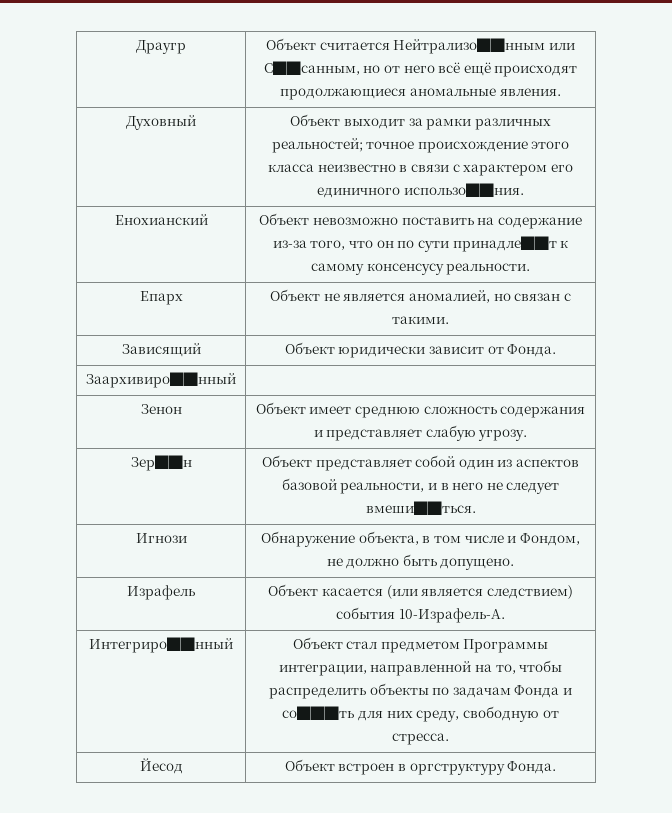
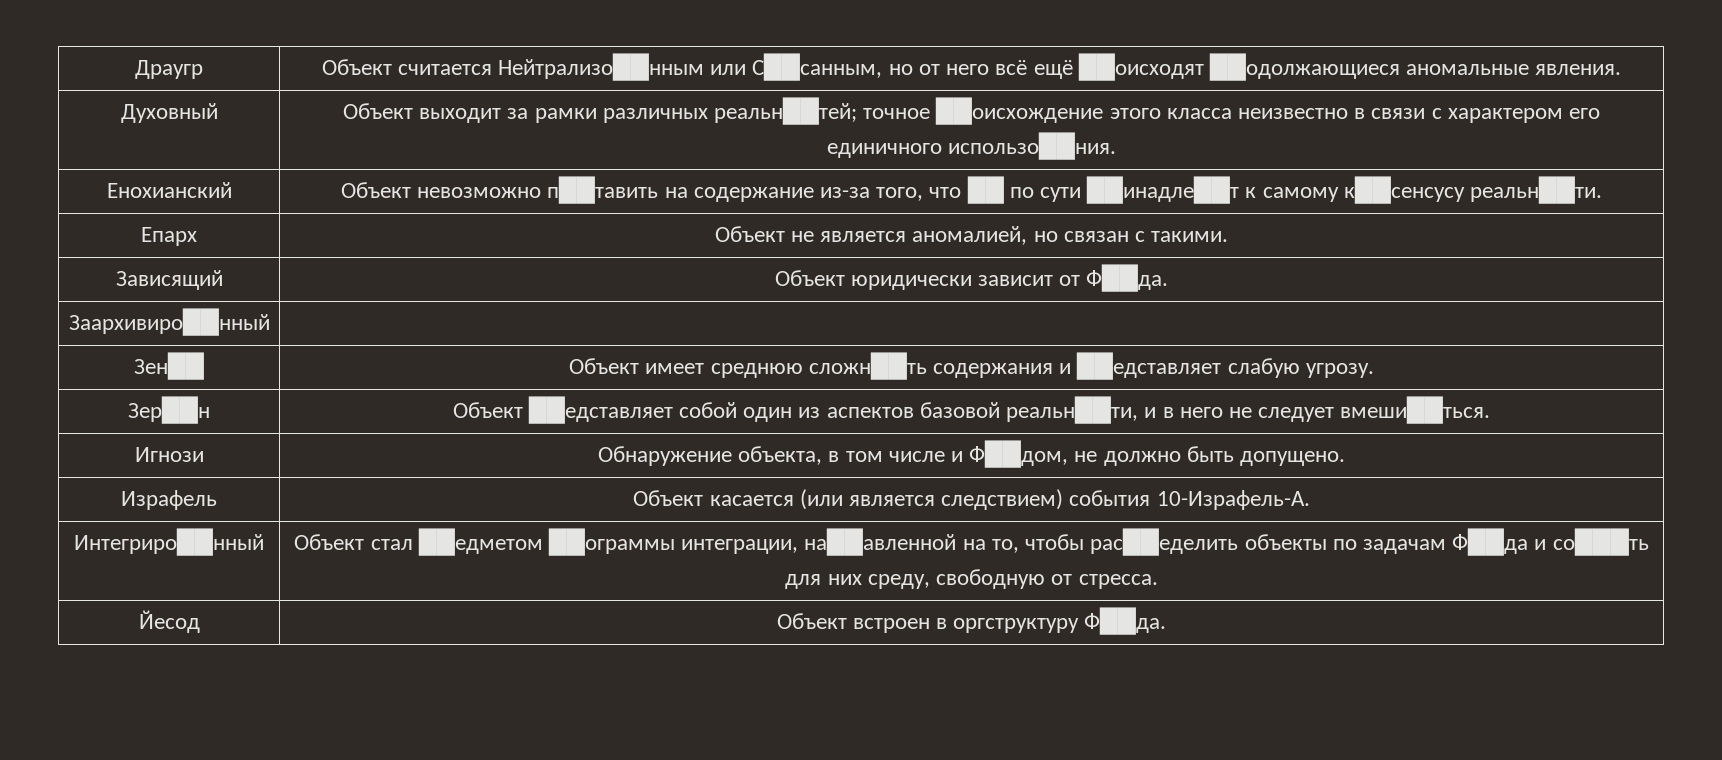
[494,65,578,77] [280,88,407,100] происходят продолжающиеся -> [1077,53,1400,81] ██оисходят ██одолжающиеся
[271,138,528,153] реальностей; точное происхождение -> [713,97,1104,125] реальн██тей; точное ██оисхождение
[401,217,474,225] поставить -> [547,176,659,204] п██тавить
[376,240,394,248] он -> [966,176,1004,204] ██
[452,236,557,252] принадле██т -> [1086,176,1240,204] ██инадле██т
[366,263,531,275] консенсусу реальности. -> [1343,176,1603,204] к██сенсусу реальн██ти.
[507,344,557,357] Фонда. -> [1086,264,1169,292] Ф██да.
[140,404,182,414] Зенон -> [134,352,204,380] Зен██
[423,406,497,414] сложность -> [808,352,927,380] сложн██ть
[326,429,423,441] представляет -> [1076,352,1222,380] ██едставляет
[315,459,412,471] представляет -> [527,396,673,424] ██едставляет
[340,482,425,494] реальности, -> [1006,396,1139,424] реальн██ти,
[519,533,580,546] Фондом, -> [969,440,1069,468] Ф██дом,
[380,639,549,653] [278,661,472,676] предметом Программы интеграции, направленной -> [417,528,957,556] ██едметом ██ограммы интеграции, на██авленной
[268,687,366,699] распределить -> [1090,528,1239,556] рас██еделить
[514,685,560,698] Фонда -> [1452,528,1529,556] Ф██да
[507,761,557,774] Фонда. -> [1084,607,1167,635] Ф██да.

